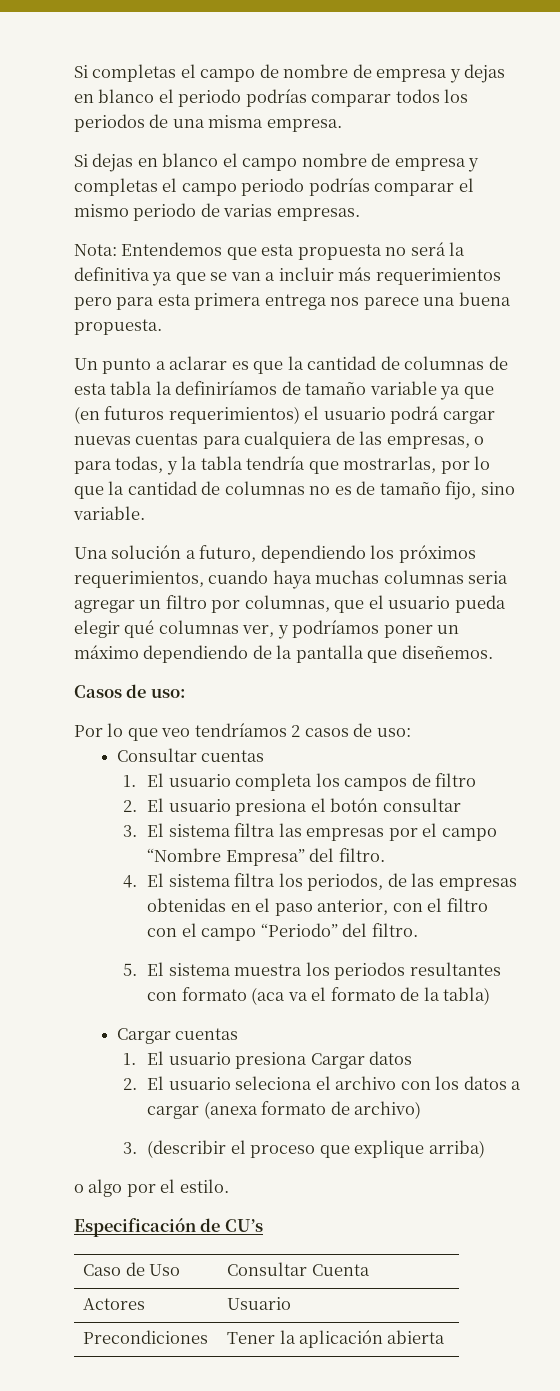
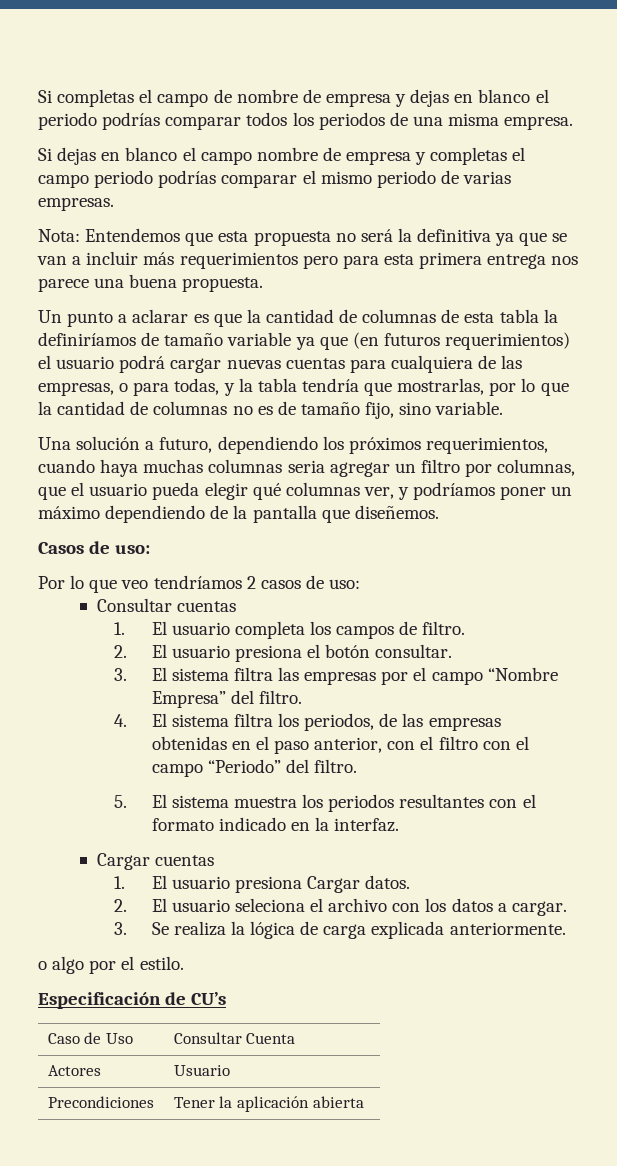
[435,773,477,787] filtro -> [422,621,466,635] filtro.
[382,798,461,812] consultar -> [375,644,453,658] consultar.
[181,987,491,1005] formato (aca va el formato de la tabla) -> [522,794,536,808] [151,817,400,832] el formato indicado en la interfaz.
[369,1051,413,1065] datos -> [365,875,411,889] datos.
[147,1101,422,1119] [122,1140,485,1158] cargar (anexa formato de archivo) // 3. (describir el proceso que explique arriba) -> [511,901,567,916] [113,921,566,939] cargar. // 3. Se realiza la lógica de carga explicada anteriormente.

